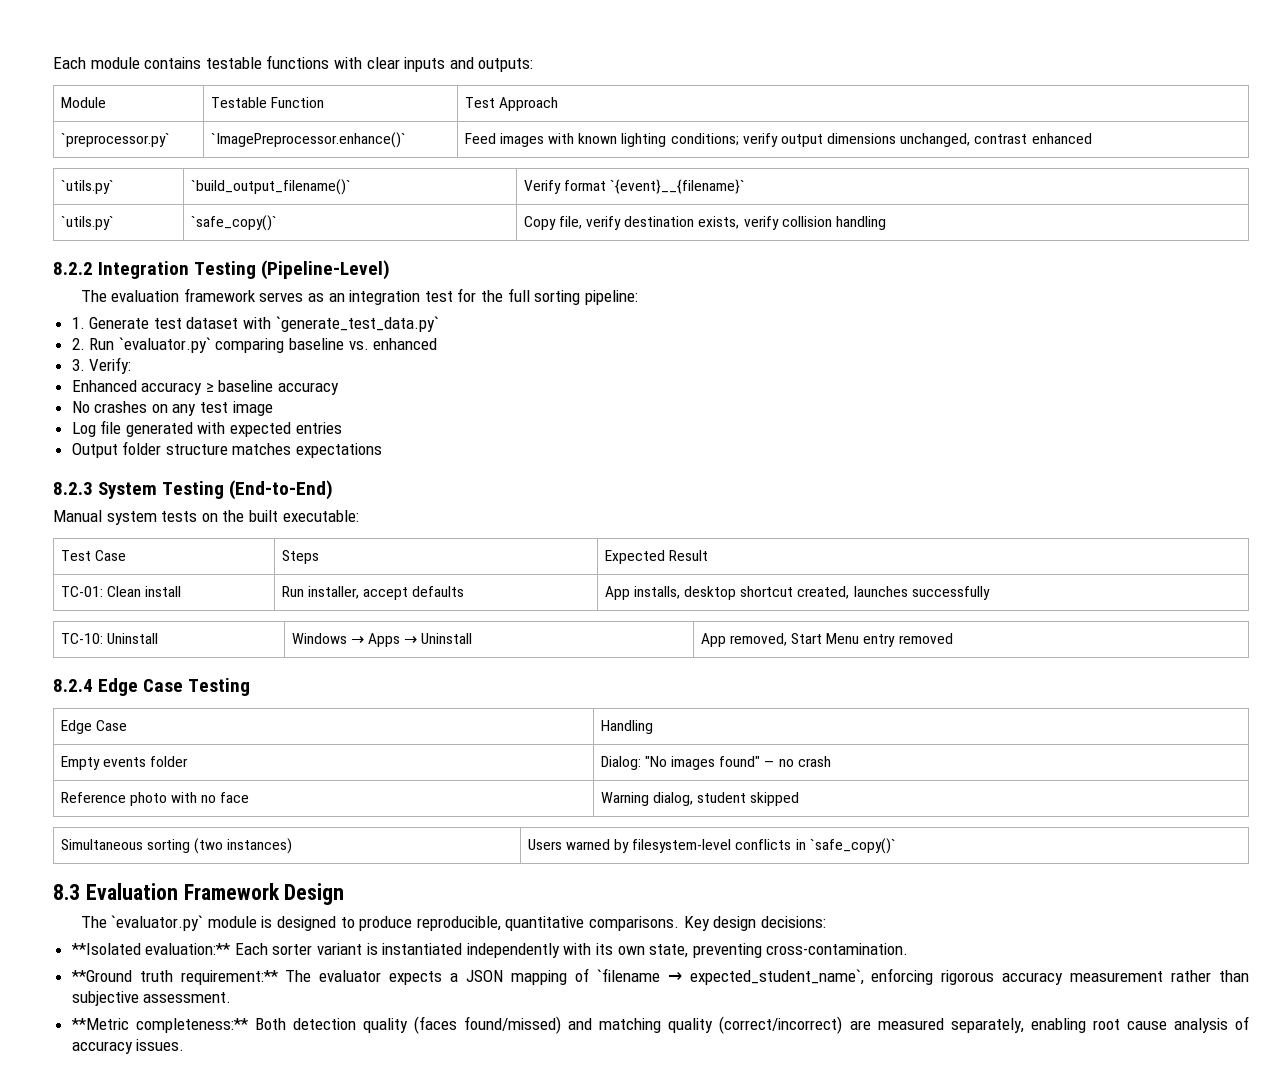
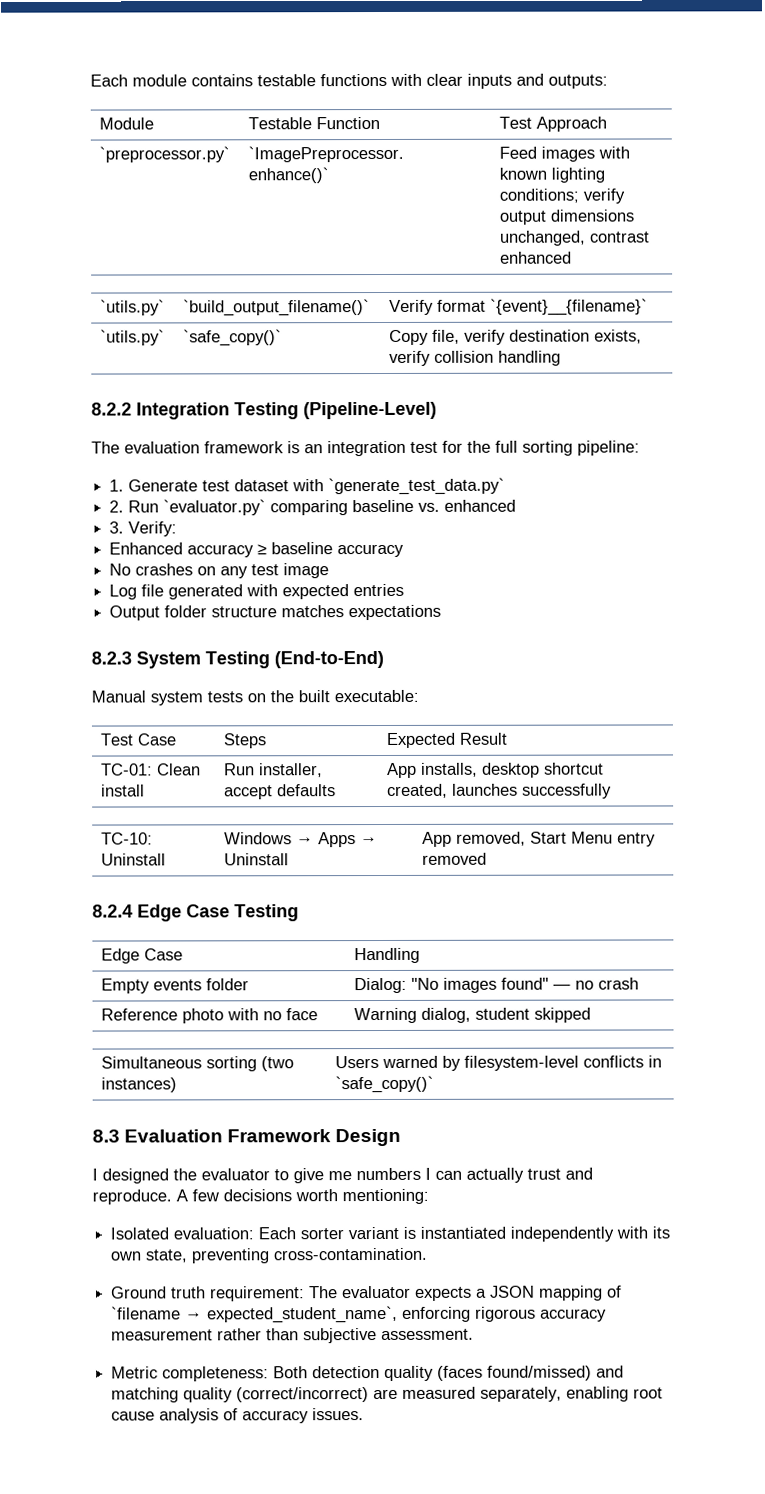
[259,292,325,302] serves as -> [287,441,300,454] is
[80,915,826,931] [70,943,231,955] The `evaluator.py` module is designed to produce reproducible, quantitative comparisons. Key design decisions: // **Isolated evaluation:** -> [92,1167,593,1184] [92,1188,429,1205] [110,1227,255,1240] I designed the evaluator to give me numbers I can actually trust and reproduce. A few decisions worth mentioning: // Isolated evaluation:
[70,970,278,985] **Ground truth requirement:** -> [111,1286,306,1302] Ground truth requirement:
[70,1018,248,1033] **Metric completeness:** -> [111,1366,270,1382] Metric completeness:

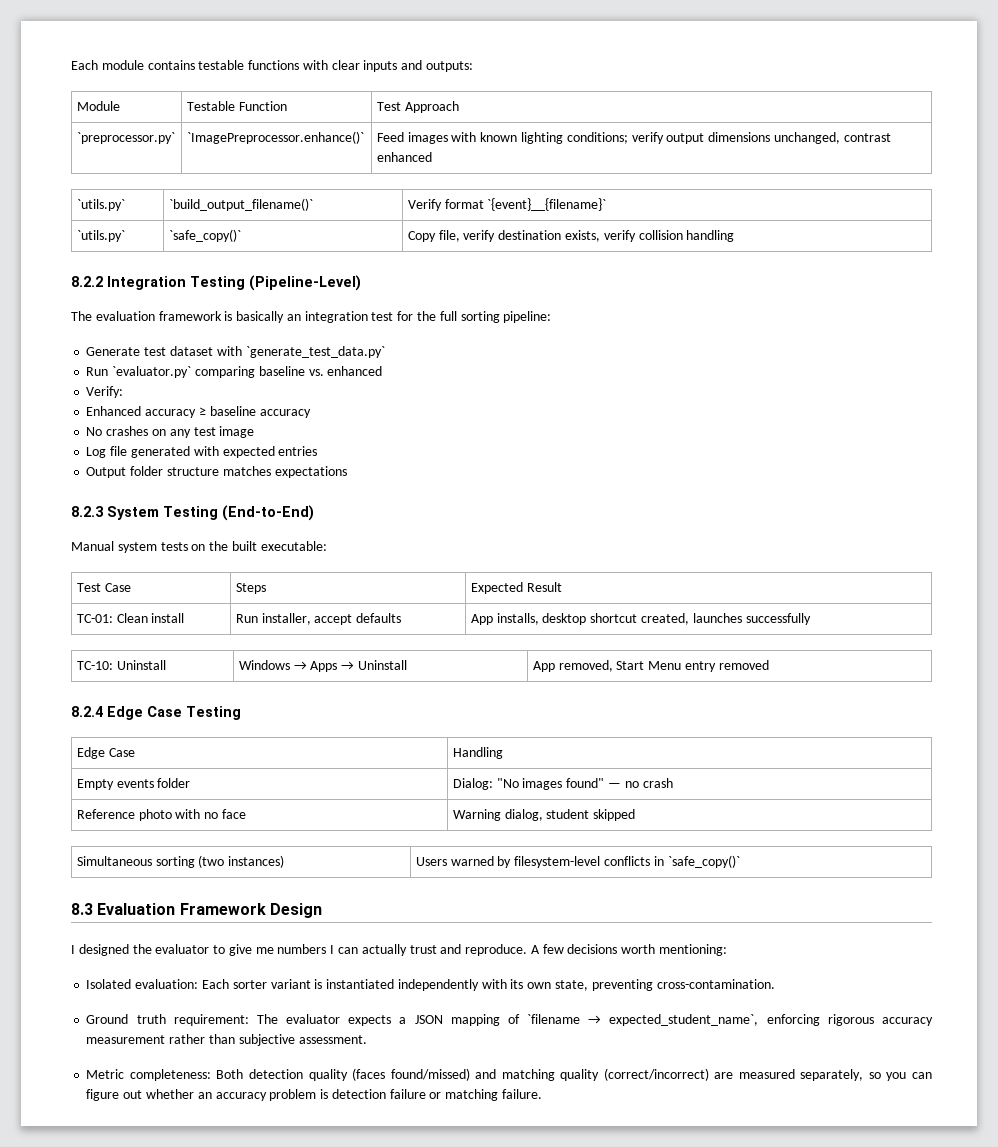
(300, 447) none -> [236,311,285,323] basically
[109,479,125,492] 1. -> (552, 317) none
[109,500,125,513] 2. -> (385, 352) none
[109,521,125,534] 3. -> (383, 371) none
[566,1386,664,1402] [111,1408,365,1424] enabling root cause analysis of accuracy issues. -> [868,1072,933,1081] [86,1089,542,1101] so you can figure out whether an accuracy problem is detection failure or matching failure.

